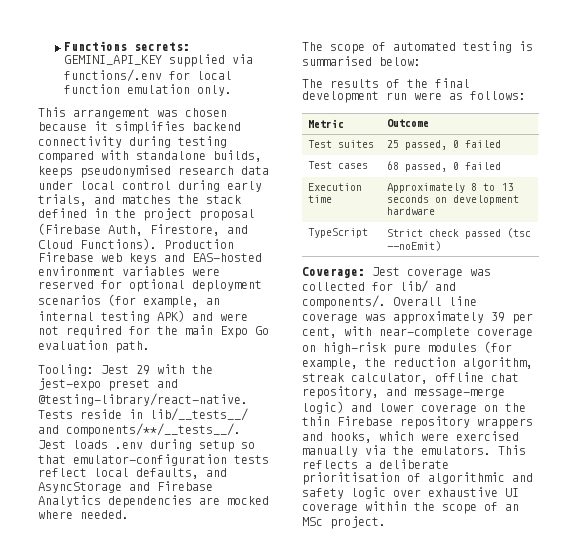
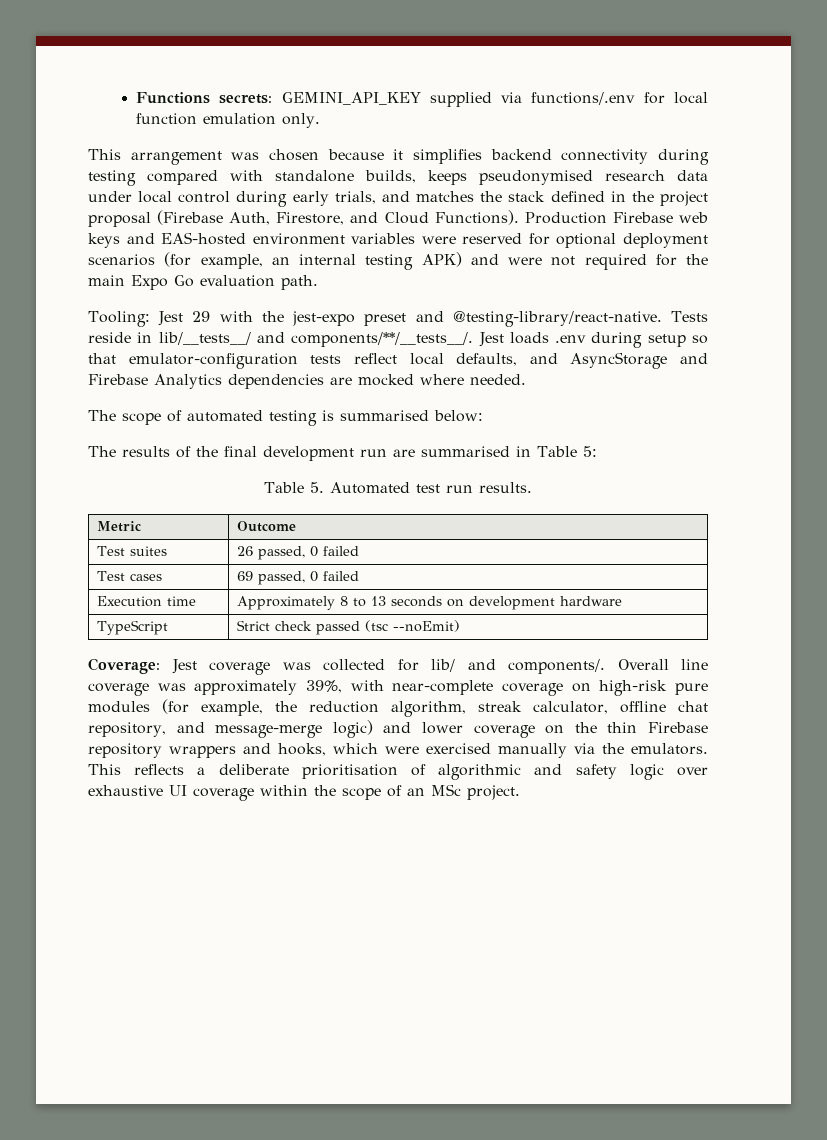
[414,91,526,100] were as follows: -> [393,446,597,457] [264,482,532,494] are summarised in Table 5: // Table 5. Automated test run results.
[387,140,400,148] 25 -> [237,546,254,556] 26
[387,161,400,170] 68 -> [237,571,254,581] 69
[491,312,533,324] [302,327,337,338] 39 per cent, -> [306,680,342,693] 39%,

